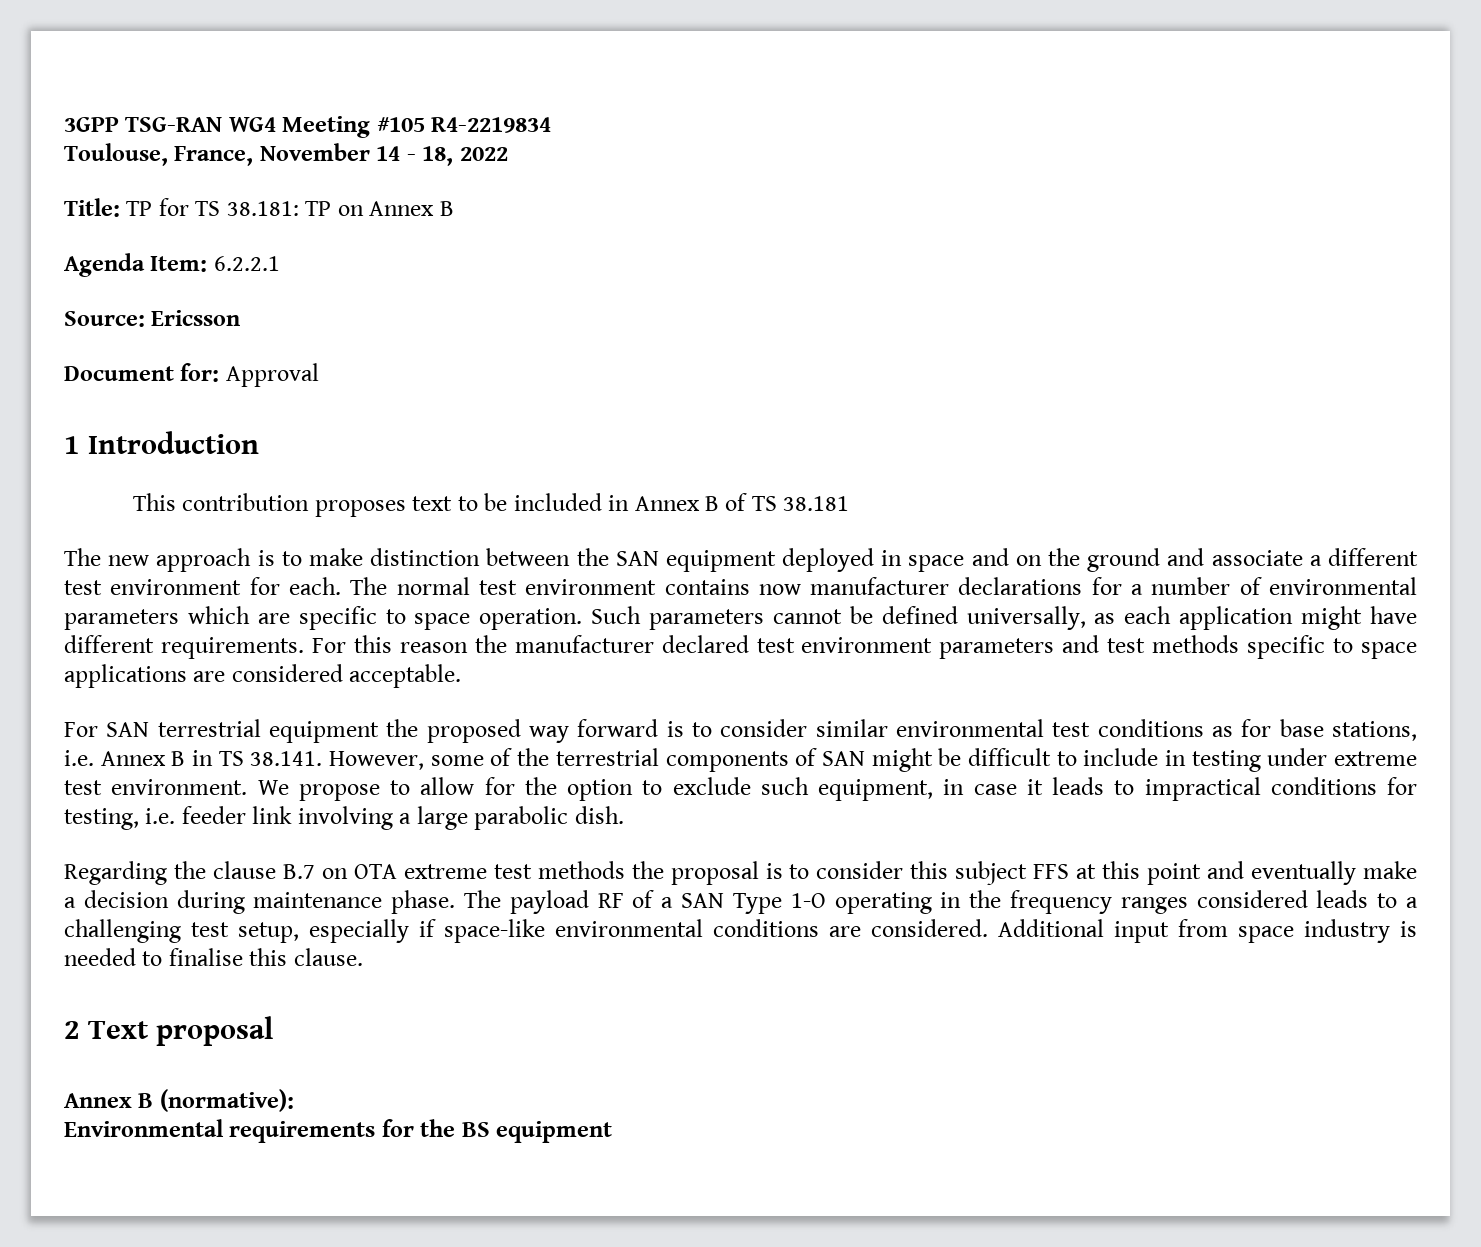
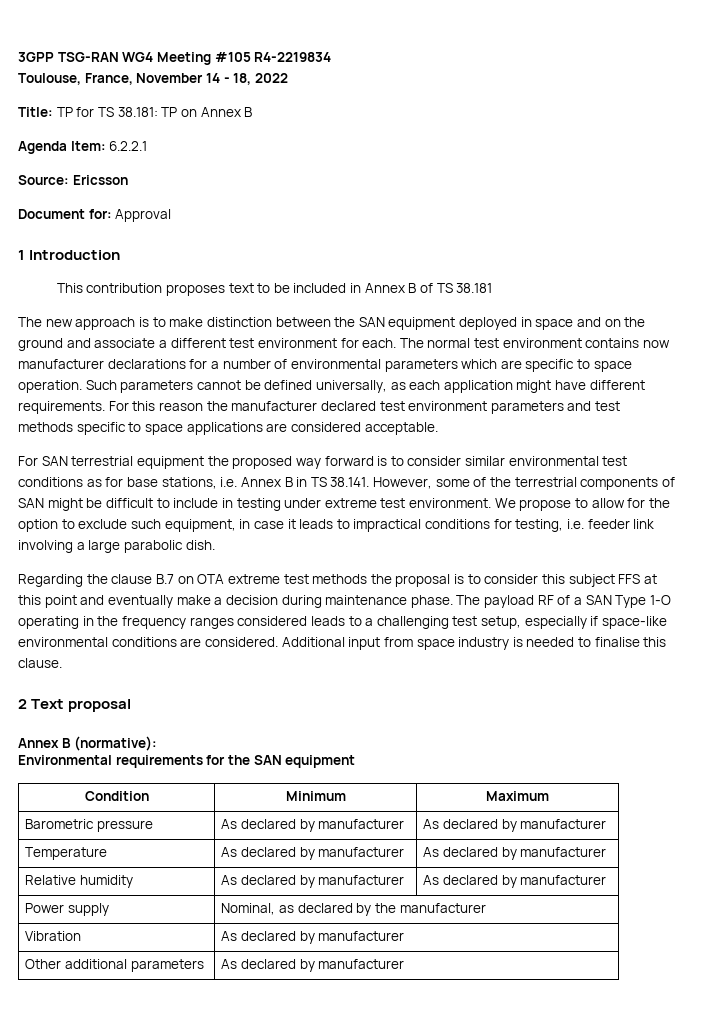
[461,1121,613,1143] BS equipment -> [253,755,356,768] [84,791,149,801] [285,791,346,801] [486,791,549,801] [25,819,154,832] [221,819,405,832] [423,819,607,832] [25,847,108,860] [221,847,405,860] [423,847,607,860] [25,875,134,888] [221,875,405,888] [423,875,607,888] [25,903,110,916] [221,903,486,916] [25,931,82,941] [221,931,405,944] [25,959,204,972] [221,959,405,972] SAN equipment // Condition | Minimum | Maximum // Barometric pressure | As declared by manufacturer | As declared by manufacturer // Temperature | As declared by manufacturer | As declared by manufacturer // Relative humidity | As declared by manufacturer | As declared by manufacturer // Power supply | Nominal, as declared by the manufacturer // Vibration | As declared by manufacturer // Other additional parameters | As declared by manufacturer

